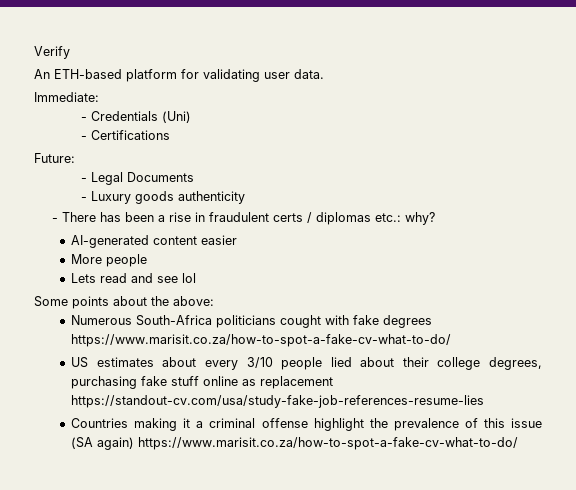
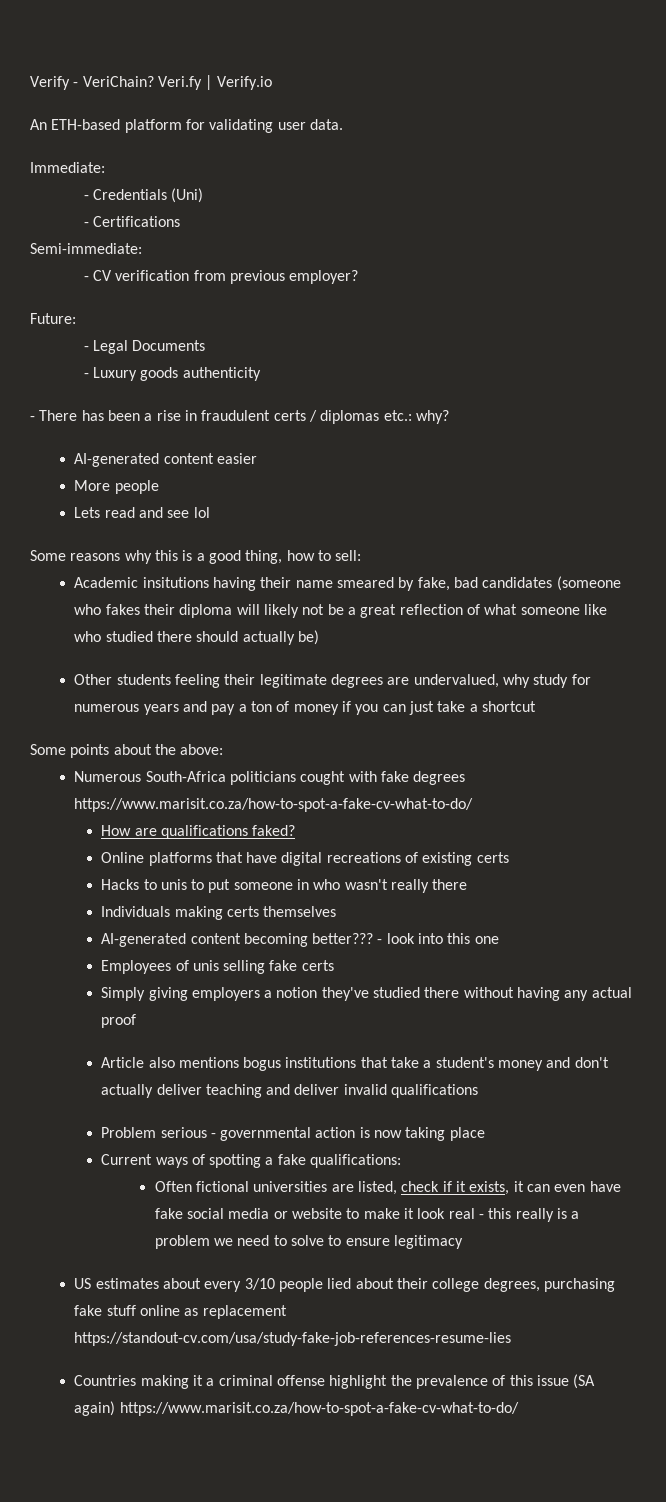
(70, 52) none -> [73,75,272,90] - VeriChain? Veri.fy | Verify.io
(170, 135) none -> [30,243,142,254] [83,270,359,284] // Semi-immediate: // - CV verification from previous employer?
(197, 278) none -> [30,550,362,564] [74,576,621,591] [74,604,607,618] [74,630,319,645] [74,674,591,688] [74,701,536,715] // Some reasons why this is a good thing, how to sell: // Academic insitutions having their name smeared by fake, bad candidates (someone who fakes their diploma will likely not be a great reflection of what someone like who studied there should actually be) // Other students feeling their legitimate degrees are undervalued, why study for numerous years and pay a ton of money if you can just take a shortcut
(452, 340) none -> [101,825,296,839] [101,852,509,866] [101,879,468,893] [101,906,337,920] [101,933,499,947] [101,960,334,974] [101,987,632,1001] [101,1014,137,1028] [101,1057,609,1071] [101,1084,479,1098] [101,1127,485,1141] [101,1154,402,1168] [154,1181,621,1195] [154,1208,580,1222] [154,1235,464,1249] // How are qualifications faked? // Online platforms that have digital recreations of existing certs // Hacks to unis to put someone in who wasn't really there // Individuals making certs themselves // AI-generated content becoming better??? - look into this one // Employees of unis selling fake certs // Simply giving employers a notion they've studied there without having any actual proof // Article also mentions bogus institutions that take a student's money and don't actually deliver teaching and deliver invalid qualifications // Problem serious - governmental action is now taking place // Current ways of spotting a fake qualifications: // Often fictional universities are listed, check if it exists, it can even have fake social media or website to make it look real - this really is a problem we need to solve to ensure legitimacy

